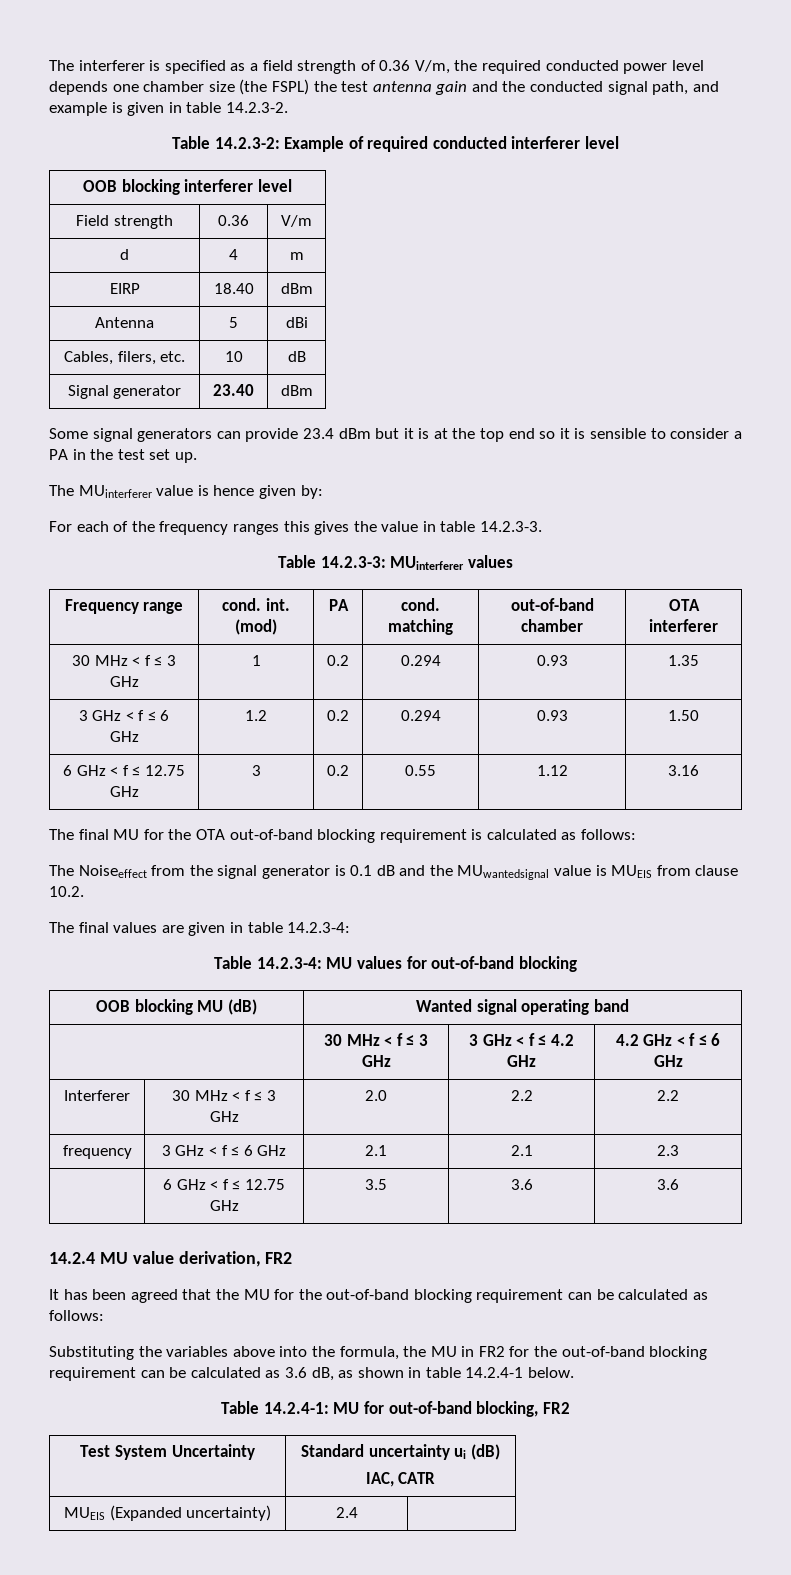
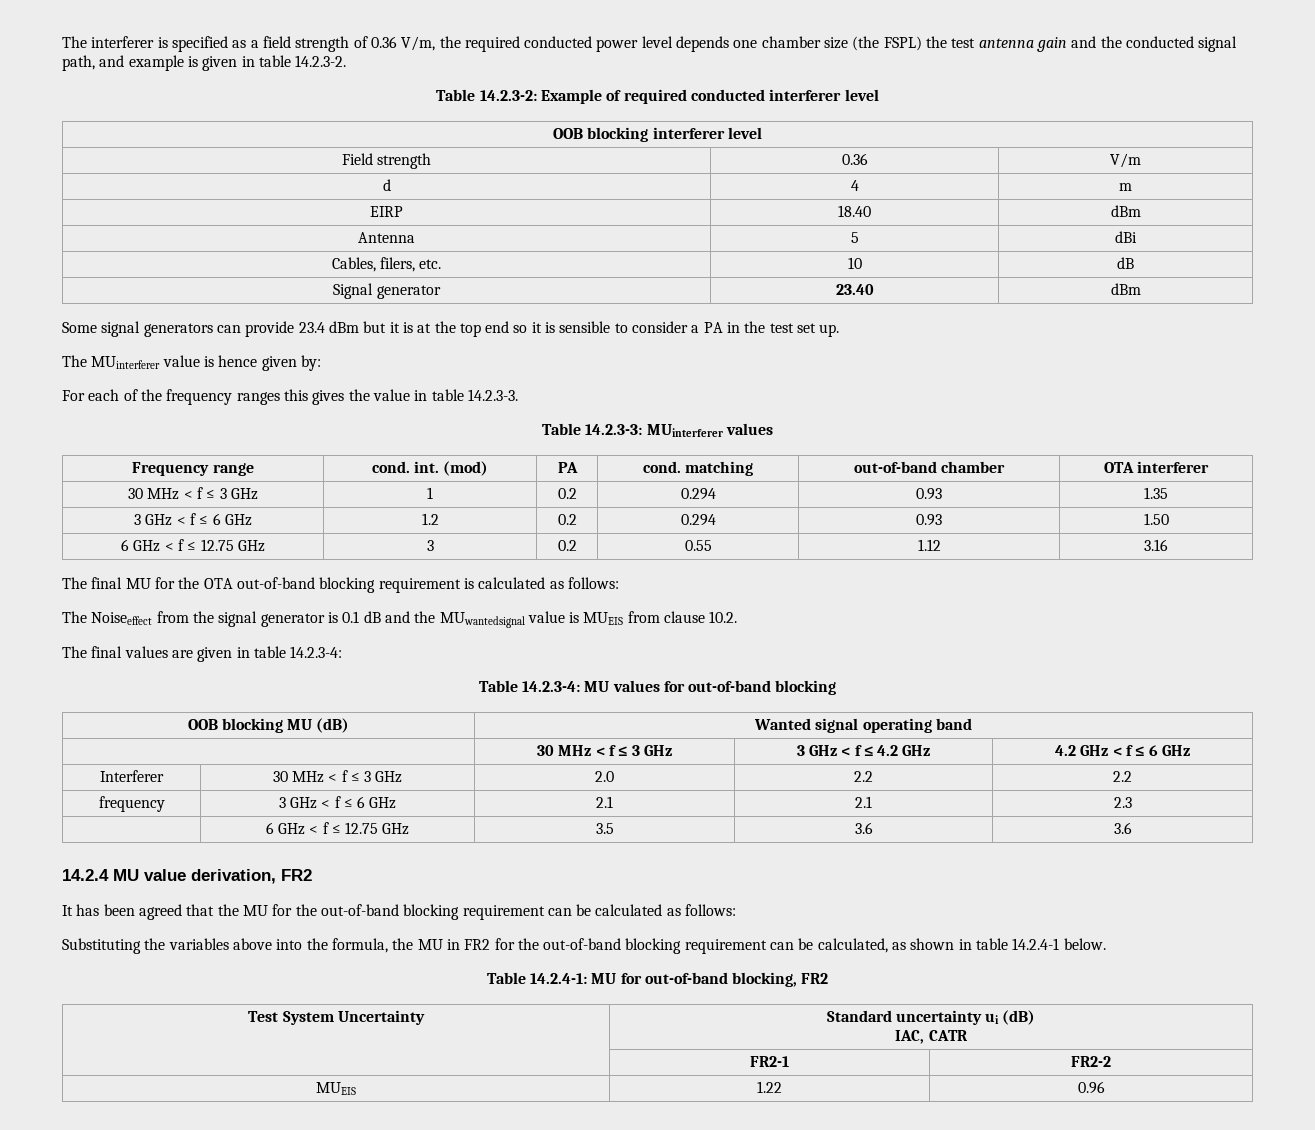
[190,1367,334,1381] calculated as 3.6 dB, -> [817,938,888,953] calculated,
[63,1505,272,1521] [335,1507,358,1518] // MUEIS (Expanded uncertainty) | 2.4 | -> [750,1056,789,1067] [1071,1056,1111,1067] [316,1082,356,1095] [757,1081,782,1093] [1077,1081,1105,1094] // | FR2-1 | FR2-2 // MUEIS | 1.22 | 0.96

